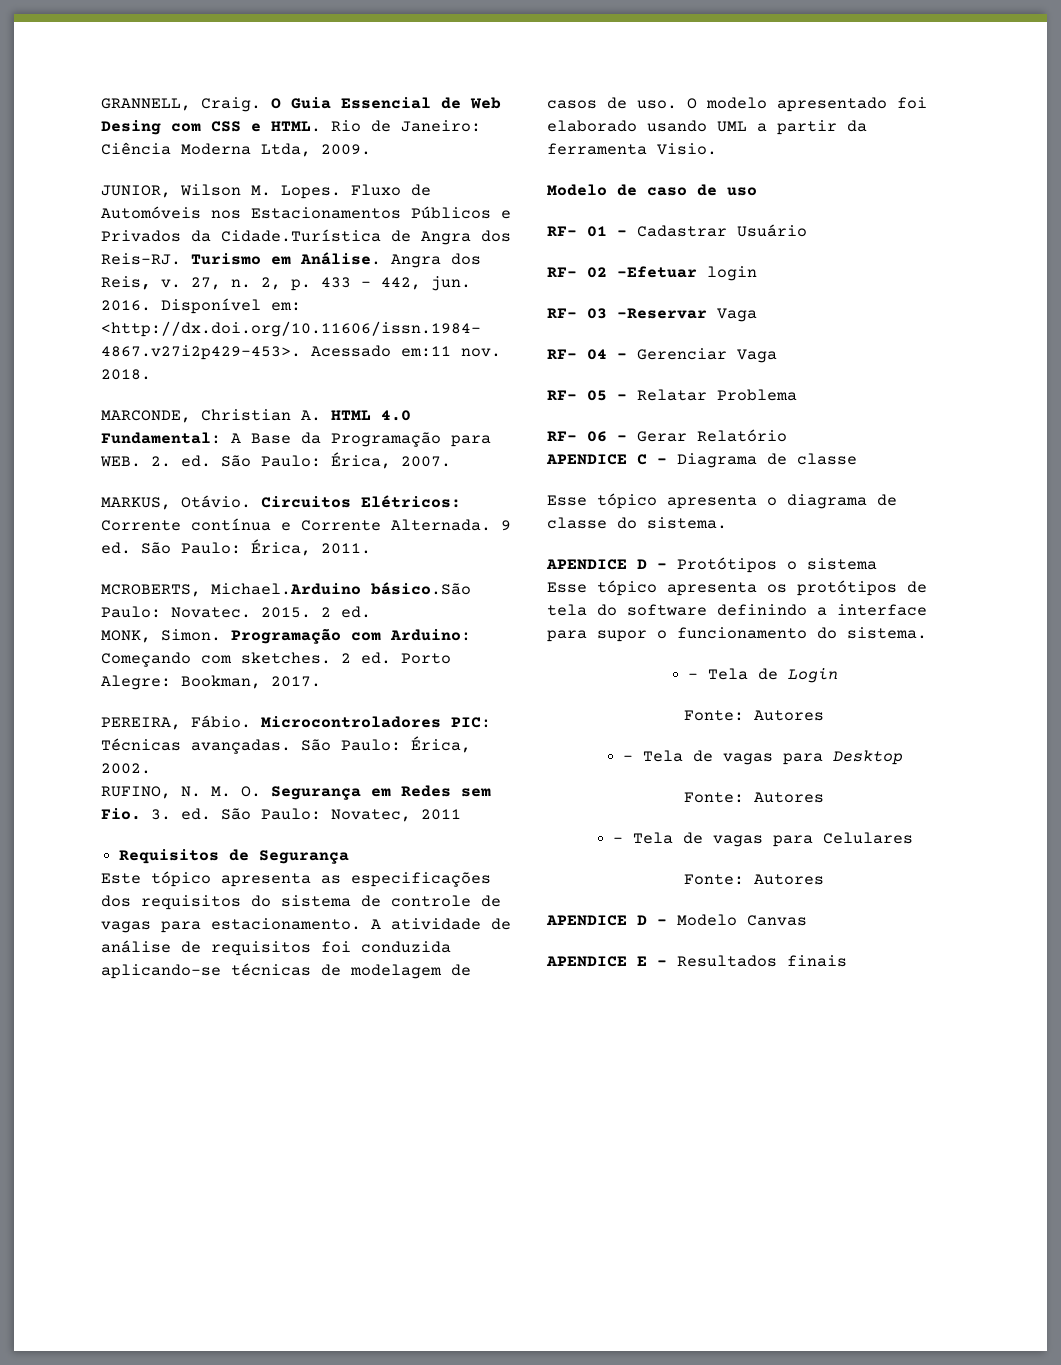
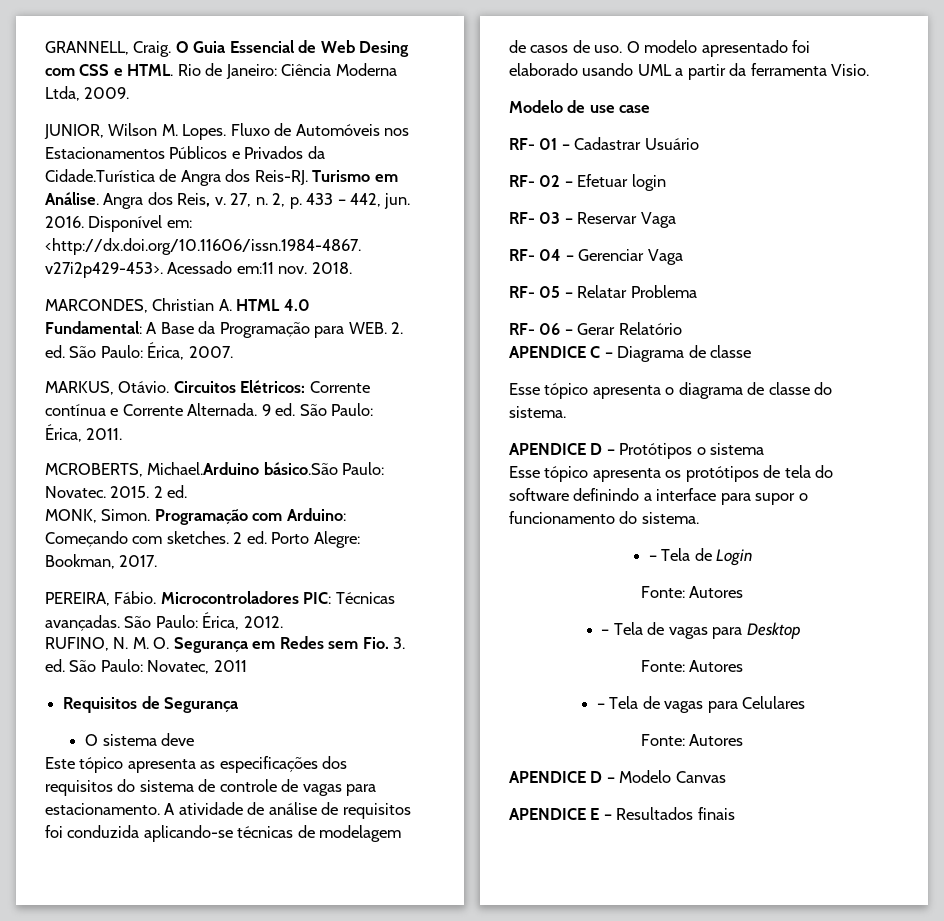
[101,410,191,423] MARCONDE, -> [45,299,148,313] MARCONDES,
[101,763,151,774] 2002. -> [243,616,283,628] 2012.
(350, 857) none -> [85,733,195,746] // O sistema deve
[647,184,757,196] caso de uso -> [589,105,651,113] use case
[617,266,697,278] –Efetuar -> [564,174,629,187] – Efetuar
[617,308,707,319] –Reservar -> [564,212,638,224] – Reservar

